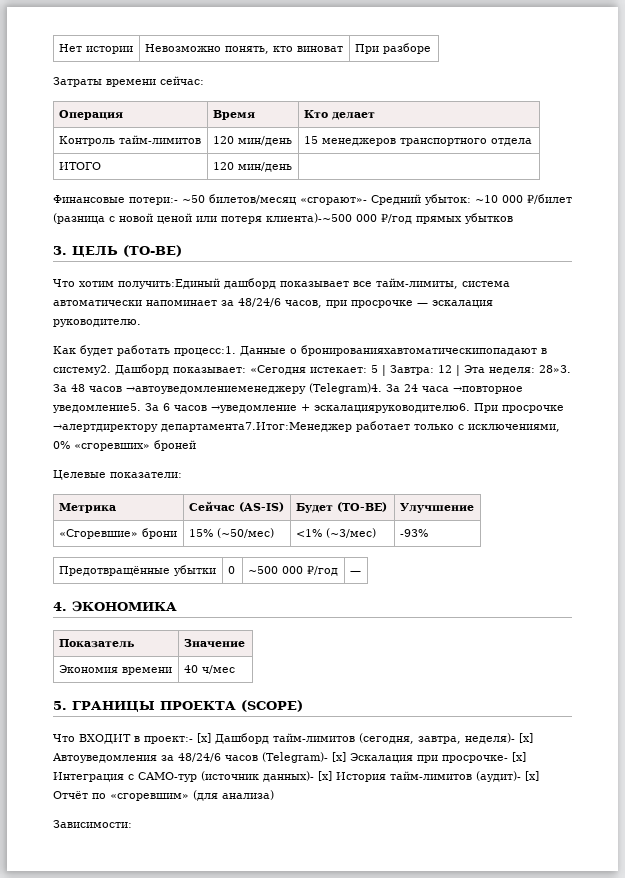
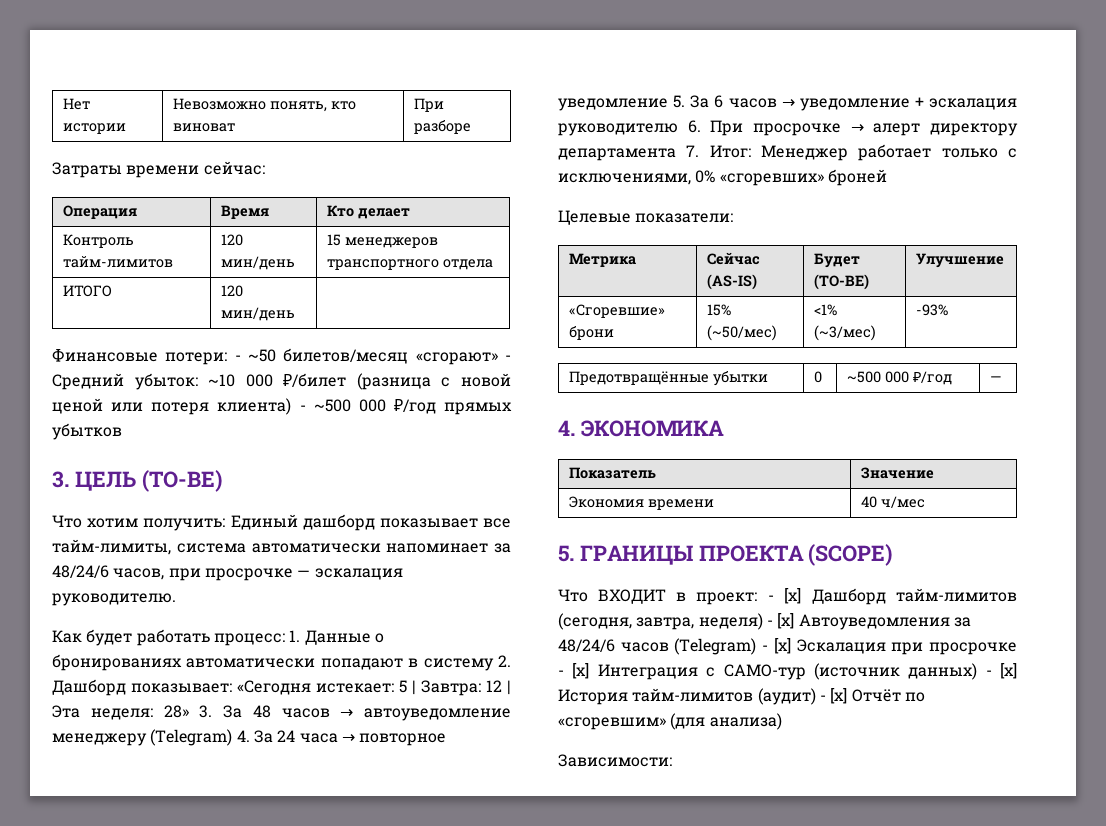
[129,194,367,205] потери:- ~50 билетов/месяц «сгорают»- -> [165,348,511,365] потери: - ~50 билетов/месяц «сгорают» -
[266,213,352,223] клиента)-~500 -> [217,398,351,415] клиента) - ~500
[118,278,220,289] получить:Единый -> [143,514,298,531] получить: Единый
[174,345,547,356] [53,365,111,375] процесс:1. Данные о бронированияхавтоматическипопадают в систему2. -> [213,630,384,646] [52,654,512,671] процесс: 1. Данные о бронированиях автоматически попадают в систему 2.
[539,365,571,373] 28»3. -> [163,705,213,718] 28» 3.
[126,383,523,394] [53,403,564,413] [53,422,352,432] →автоуведомлениеменеджеру (Telegram)4. За 24 часа →повторное уведомление5. За 6 часов →уведомление + эскалацияруководителю6. При просрочке →алертдиректору департамента7.Итог:Менеджер -> [340,708,511,721] [52,729,447,746] [558,95,1017,111] [558,120,1019,136] [558,145,848,161] → автоуведомление менеджеру (Telegram) 4. За 24 часа → повторное уведомление 5. За 6 часов → уведомление + эскалация руководителю 6. При просрочке → алерт директору департамента 7. Итог: Менеджер
[144,736,193,744] проект:- -> [696,592,774,605] проект: -
[465,733,515,744] неделя)- -> [698,613,773,630] неделя) -
[262,752,328,763] (Telegram)- -> [674,638,769,655] (Telegram) -
[442,755,508,763] просрочке- -> [929,642,1017,655] [558,670,564,676] просрочке -
[263,771,314,782] данных)- -> [908,663,992,680] данных) -
[476,771,521,782] (аудит)- -> [757,688,826,705] (аудит) -

